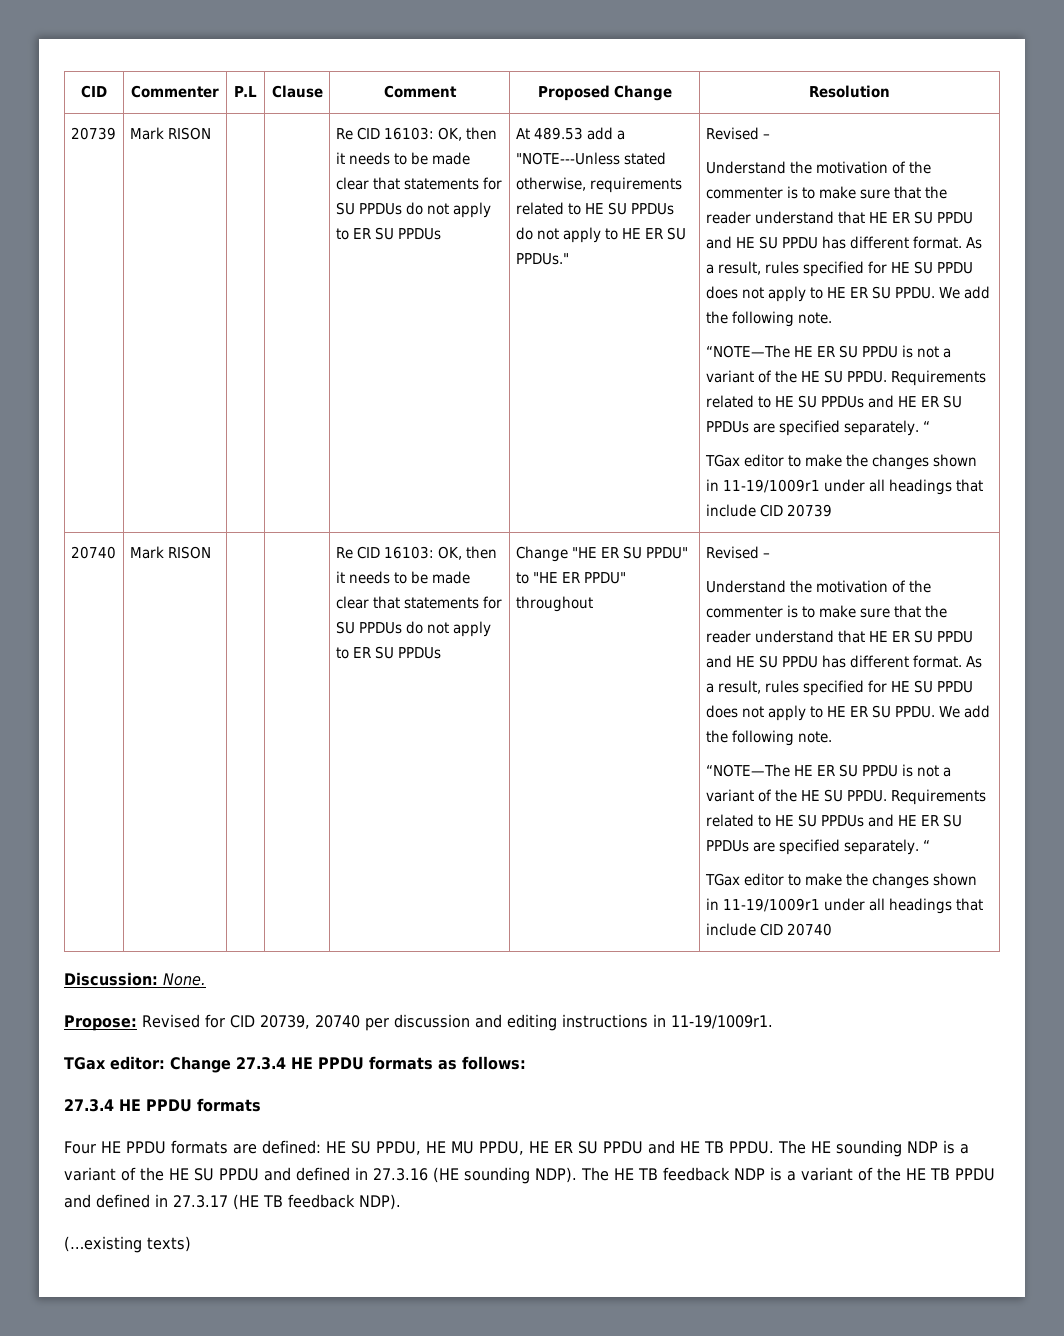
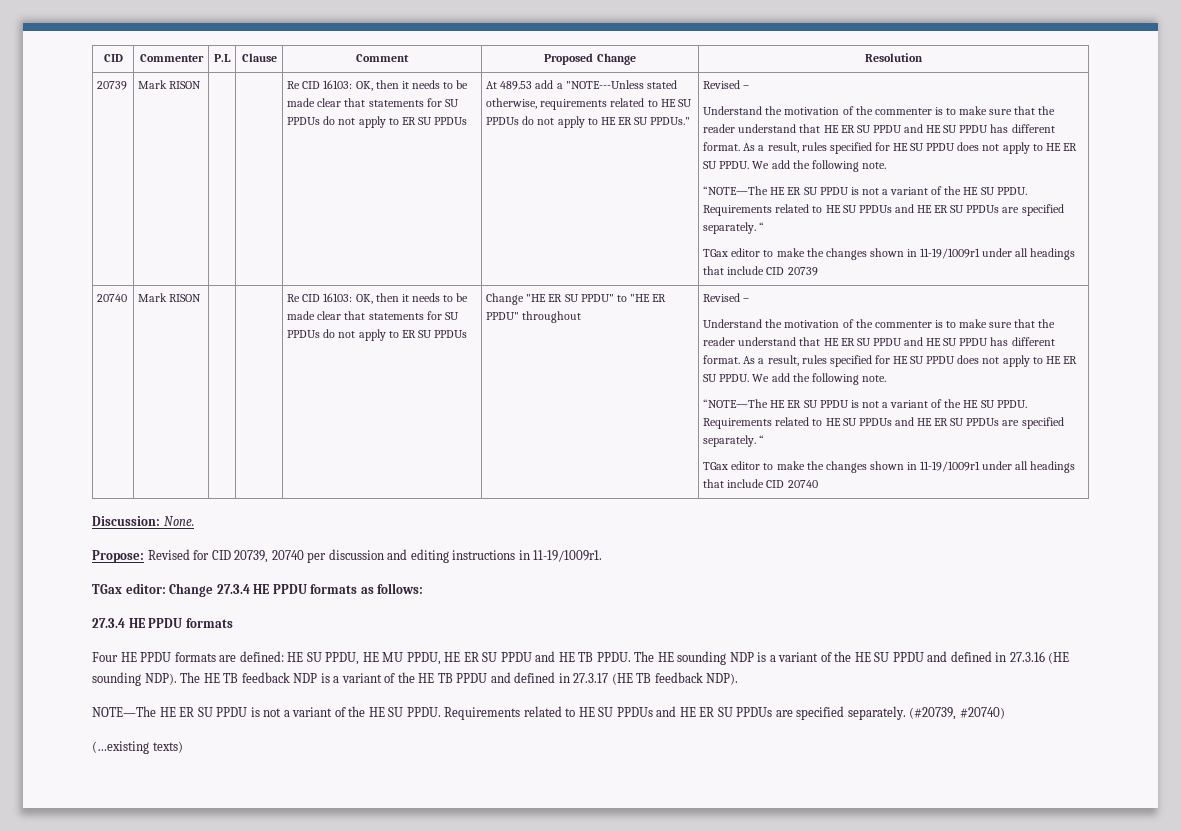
(401, 1202) none -> [92,706,1005,720] // NOTE—The HE ER SU PPDU is not a variant of the HE SU PPDU. Requirements related to HE SU PPDUs and HE ER SU PPDUs are specified separately. (#20739, #20740)

